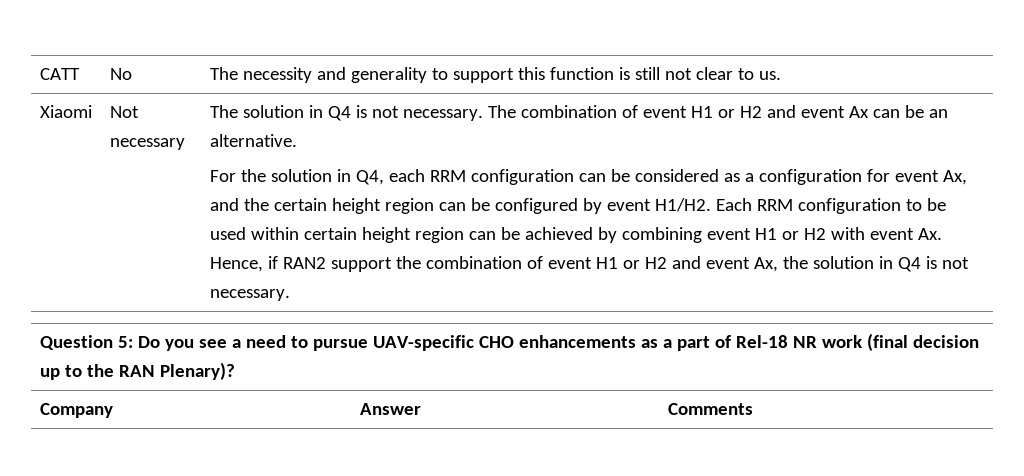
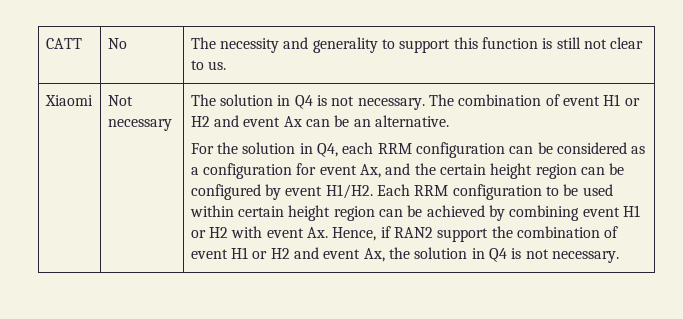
[39,333,979,351] [39,362,235,380] [39,403,113,418] [359,403,421,415] [667,403,753,415] // Question 5: Do you see a need to pursue UAV-specific CHO enhancements as a part of Rel-18 NR work (final decision up to the RAN Plenary)? // Company | Answer | Comments -> (619, 257) none

